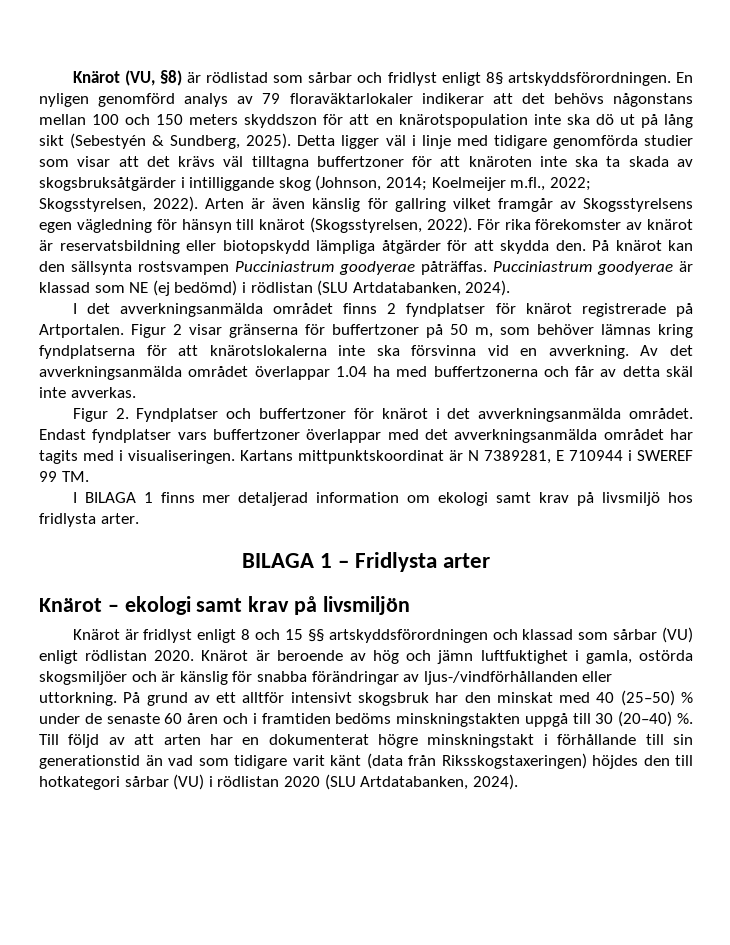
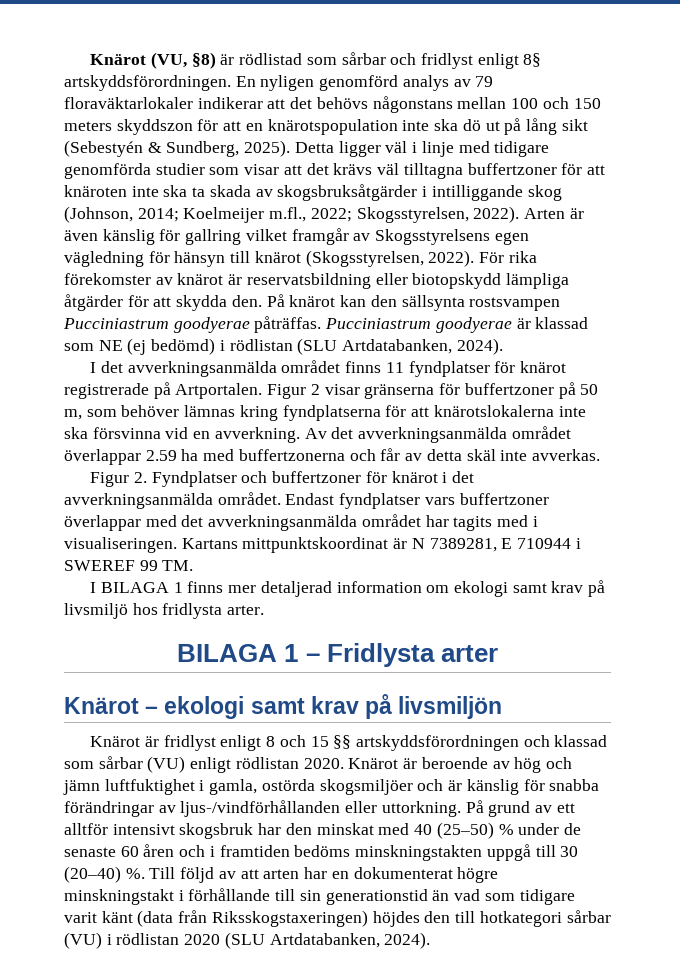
[387,303,397,314] 2 -> [385,362,404,373] 11
[335,366,367,377] 1.04 -> [145,450,177,461] 2.59

